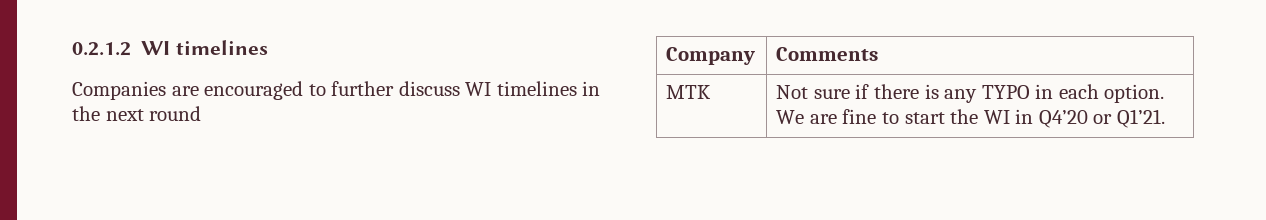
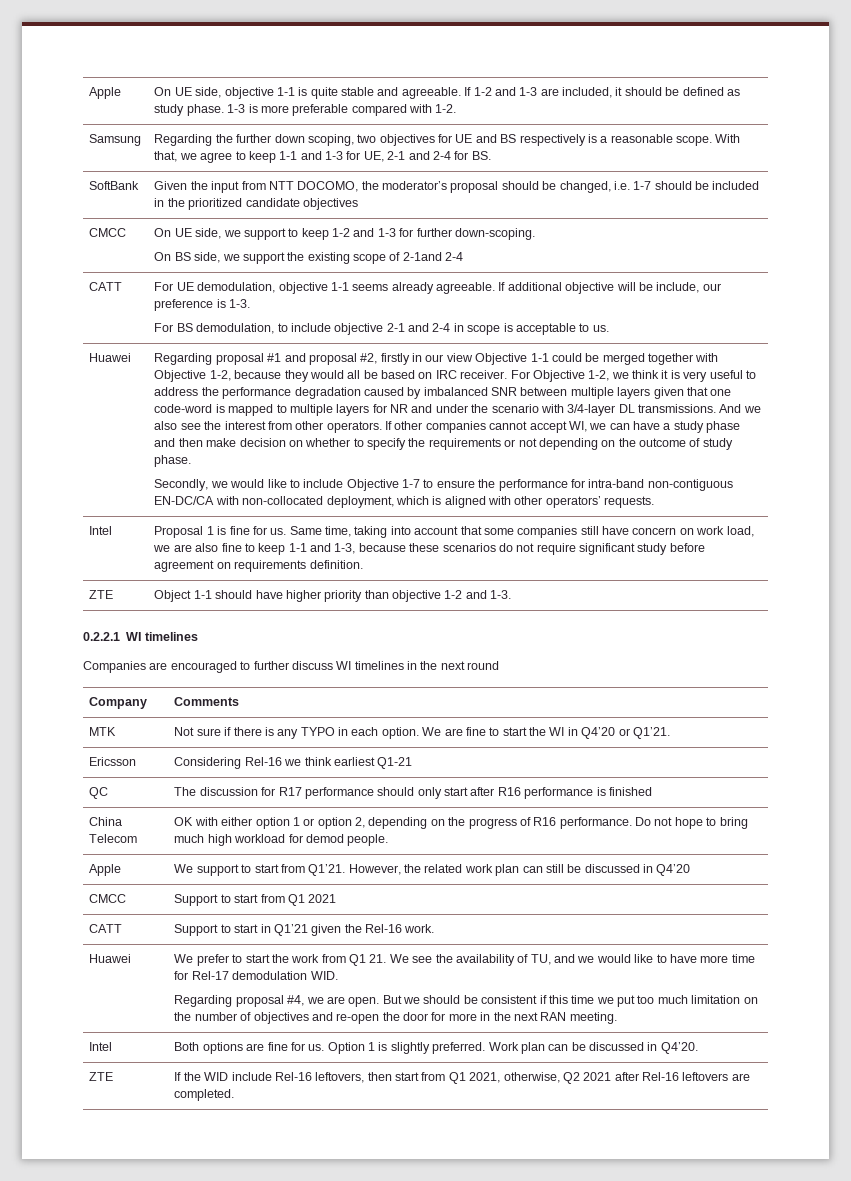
[72,42,131,56] 0.2.1.2 -> [89,87,122,99] [154,87,740,99] [154,104,457,116] [89,134,142,146] [154,134,741,146] [154,151,491,163] [89,181,140,190] [154,181,760,193] [154,198,358,210] [89,228,127,237] [154,228,535,240] [154,252,464,264] [89,282,123,291] [154,282,721,294] [154,299,251,311] [154,323,609,335] [89,353,132,362] [154,353,719,365] [154,370,756,382] [154,387,732,399] [154,404,761,416] [154,421,741,433] [154,438,733,450] [154,455,192,467] [154,479,733,491] [154,496,655,508] [89,526,113,535] [154,526,754,538] [153,543,705,555] [154,560,363,572] [89,590,114,599] [154,590,512,602] [83,632,120,641] Apple | On UE side, objective 1-1 is quite stable and agreeable. If 1-2 and 1-3 are included, it should be defined as study phase. 1-3 is more preferable compared with 1-2. // Samsung | Regarding the further down scoping, two objectives for UE and BS respectively is a reasonable scope. With that, we agree to keep 1-1 and 1-3 for UE, 2-1 and 2-4 for BS. // SoftBank | Given the input from NTT DOCOMO, the moderator’s proposal should be changed, i.e. 1-7 should be included in the prioritized candidate objectives // CMCC | On UE side, we support to keep 1-2 and 1-3 for further down-scoping. // On BS side, we support the existing scope of 2-1and 2-4 // CATT | For UE demodulation, objective 1-1 seems already agreeable. If additional objective will be include, our preference is 1-3. // For BS demodulation, to include objective 2-1 and 2-4 in scope is acceptable to us. // Huawei | Regarding proposal #1 and proposal #2, firstly in our view Objective 1-1 could be merged together with Objective 1-2, because they would all be based on IRC receiver. For Objective 1-2, we think it is very useful to address the performance degradation caused by imbalanced SNR between multiple layers given that one code-word is mapped to multiple layers for NR and under the scenario with 3/4-layer DL transmissions. And we also see the interest from other operators. If other companies cannot accept WI, we can have a study phase and then make decision on whether to specify the requirements or not depending on the outcome of study phase. // Secondly, we would like to include Objective 1-7 to ensure the performance for intra-band non-contiguous EN-DC/CA with non-collocated deployment, which is aligned with other operators’ requests. // Intel | Proposal 1 is fine for us. Same time, taking into account that some companies still have concern on work load, we are also fine to keep 1-1 and 1-3, because these scenarios do not require significant study before agreement on requirements definition. // ZTE | Object 1-1 should have higher priority than objective 1-2 and 1-3. // 0.2.2.1
(1165, 118) none -> [89,757,137,766] [174,757,413,769] [89,787,109,799] [174,787,652,799] [89,817,123,826] [89,834,138,843] [174,817,748,829] [174,834,389,846] [89,864,122,876] [174,864,691,876] [89,894,127,903] [174,894,337,906] [89,924,123,933] [174,924,435,936] [89,954,132,963] [174,954,755,966] [174,971,338,980] [174,995,758,1007] [174,1012,617,1024] [89,1042,113,1051] [174,1042,698,1054] [89,1072,114,1081] [174,1072,750,1084] [174,1089,235,1101] // Ericsson | Considering Rel-16 we think earliest Q1-21 // QC | The discussion for R17 performance should only start after R16 performance is finished // China Telecom | OK with either option 1 or option 2, depending on the progress of R16 performance. Do not hope to bring much high workload for demod people. // Apple | We support to start from Q1’21. However, the related work plan can still be discussed in Q4’20 // CMCC | Support to start from Q1 2021 // CATT | Support to start in Q1’21 given the Rel-16 work. // Huawei | We prefer to start the work from Q1 21. We see the availability of TU, and we would like to have more time for Rel-17 demodulation WID. // Regarding proposal #4, we are open. But we should be consistent if this time we put too much limitation on the number of objectives and re-open the door for more in the next RAN meeting. // Intel | Both options are fine for us. Option 1 is slightly preferred. Work plan can be discussed in Q4’20. // ZTE | If the WID include Rel-16 leftovers, then start from Q1 2021, otherwise, Q2 2021 after Rel-16 leftovers are completed.

